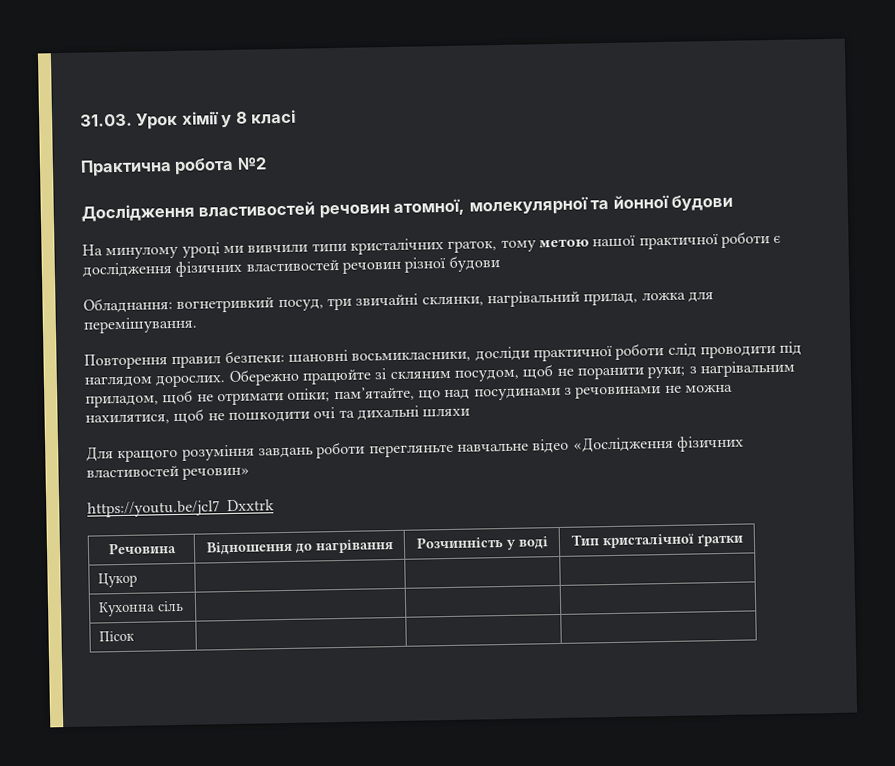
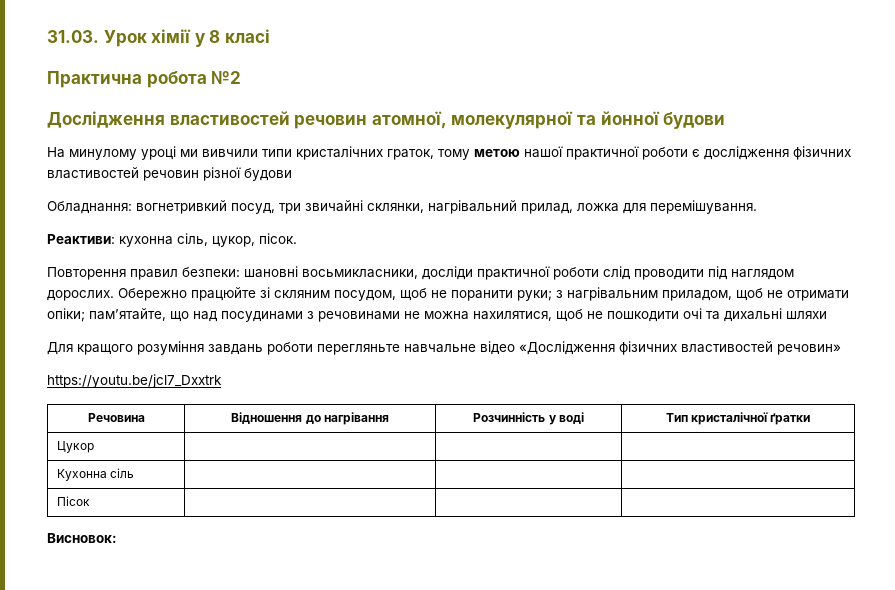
(198, 325) none -> [47,233,297,247] // Реактиви: кухонна сіль, цукор, пісок.
(136, 636) none -> [47,533,117,543] // Висновок:

